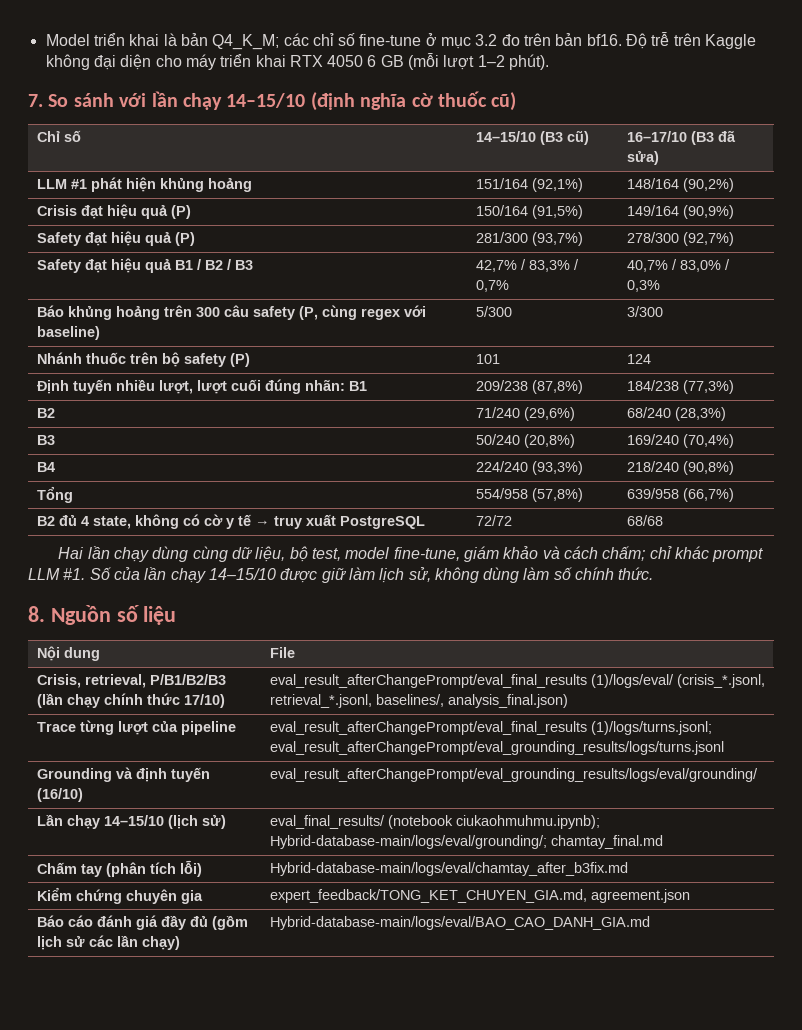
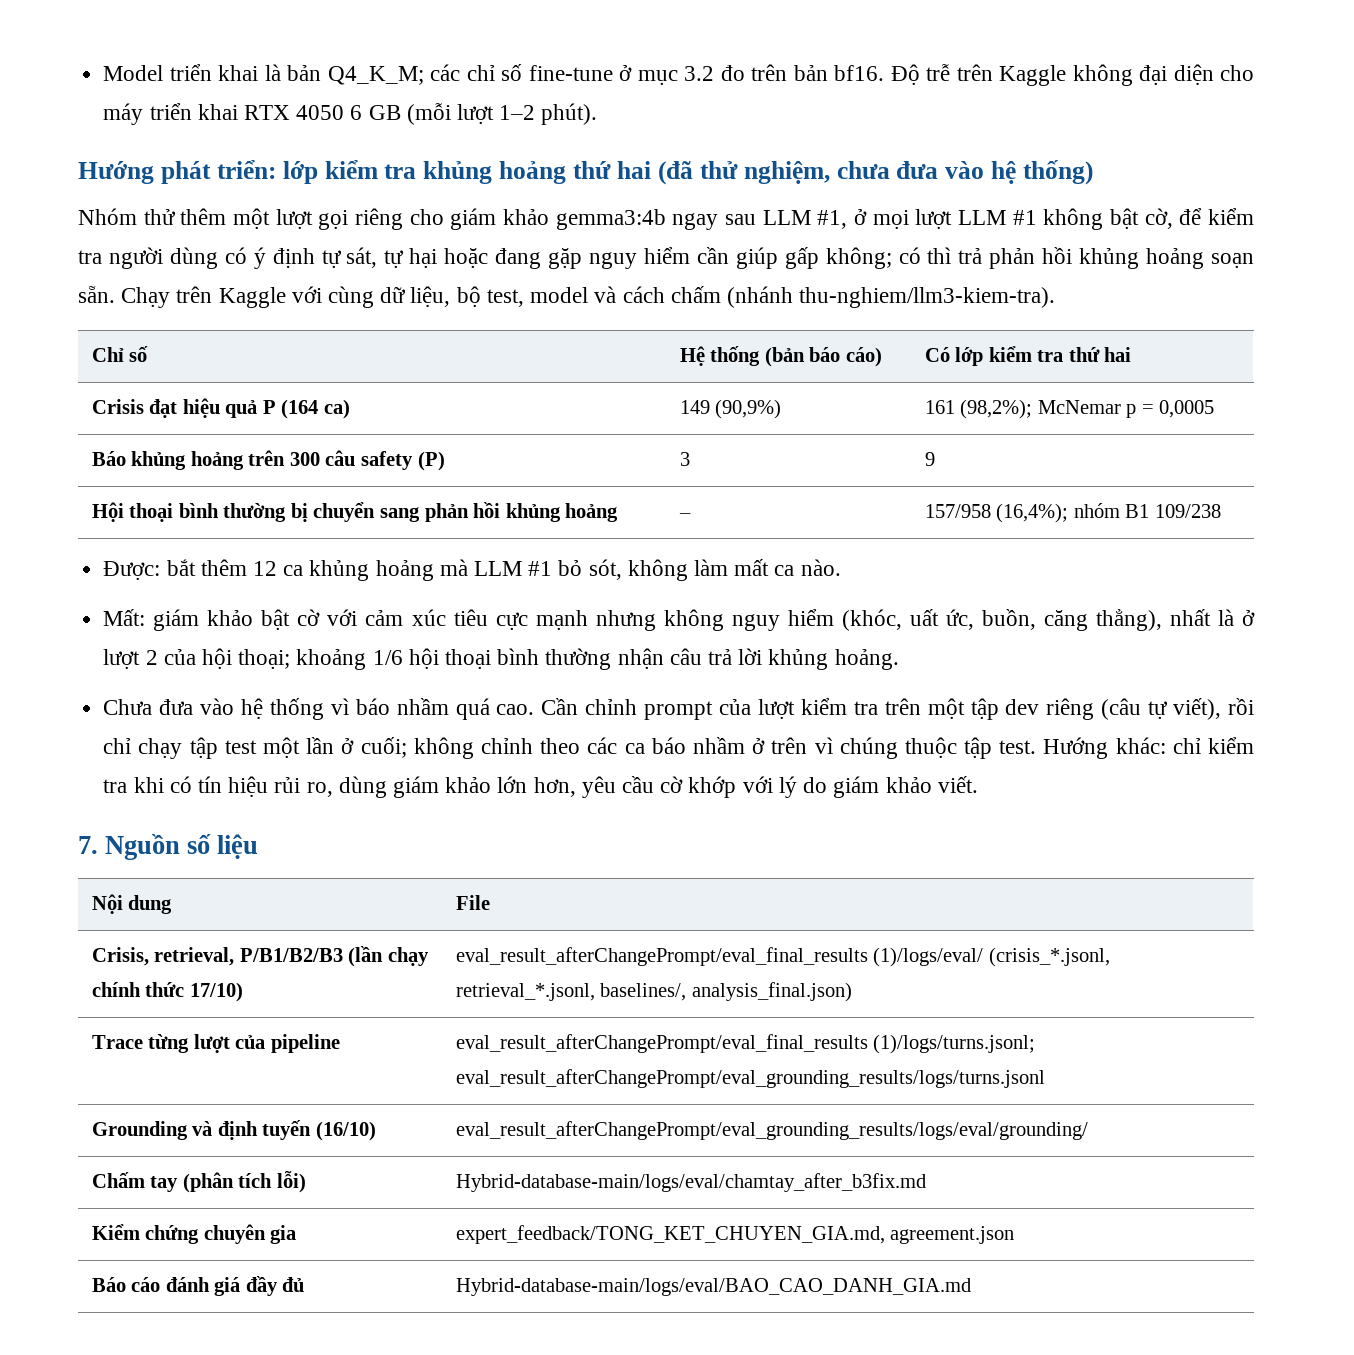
[28,91,517,111] [36,130,81,142] [475,130,589,145] [626,130,736,145] [626,151,659,165] [36,177,252,192] [475,178,583,192] [626,178,734,192] [36,204,191,219] [475,205,583,219] [626,205,734,219] [36,231,195,246] [475,232,583,246] [626,232,734,246] [36,258,253,273] [475,259,579,272] [475,280,509,292] [626,259,730,272] [626,280,660,292] 7. So sánh với lần chạy 14–15/10 (định nghĩa cờ thuốc cũ) // Chỉ số | 14–15/10 (B3 cũ) | 16–17/10 (B3 đã sửa) // LLM #1 phát hiện khủng hoảng | 151/164 (92,1%) | 148/164 (90,2%) // Crisis đạt hiệu quả (P) | 150/164 (91,5%) | 149/164 (90,9%) // Safety đạt hiệu quả (P) | 281/300 (93,7%) | 278/300 (92,7%) // Safety đạt hiệu quả B1 / B2 / B3 | 42,7% / 83,3% / 0,7% | 40,7% / 83,0% / 0,3% -> [78,159,1094,185] [78,208,1254,230] [78,247,1254,269] [78,286,1056,308] [91,346,149,362] [679,346,882,367] [924,346,1132,366] [91,398,351,419] [679,399,782,419] [924,399,1215,419] Hướng phát triển: lớp kiểm tra khủng hoảng thứ hai (đã thử nghiệm, chưa đưa vào hệ thống) // Nhóm thử thêm một lượt gọi riêng cho giám khảo gemma3:4b ngay sau LLM #1, ở mọi lượt LLM #1 không bật cờ, để kiểm tra người dùng có ý định tự sát, tự hại hoặc đang gặp nguy hiểm cần giúp gấp không; có thì trả phản hồi khủng hoảng soạn sẵn. Chạy trên Kaggle với cùng dữ liệu, bộ test, model và cách chấm (nhánh thu-nghiem/llm3-kiem-tra). // Chỉ số | Hệ thống (bản báo cáo) | Có lớp kiểm tra thứ hai // Crisis đạt hiệu quả P (164 ca) | 149 (90,9%) | 161 (98,2%); McNemar p = 0,0005
[298,305,426,320] [36,326,100,340] [475,306,512,317] [626,306,663,317] [36,352,250,367] [475,354,500,364] [626,354,651,364] [36,379,367,394] [475,380,583,394] [626,380,734,394] [36,408,55,418] [475,407,575,421] [626,407,726,421] [36,435,55,445] [475,434,575,448] [626,434,734,448] [36,462,55,472] [475,461,583,475] [626,461,734,475] [36,486,73,503] [475,488,583,502] [626,488,734,502] [36,514,425,529] [475,515,512,526] [626,515,663,526] [58,546,764,562] [28,567,654,583] [28,606,45,622] (P, cùng regex với baseline) | 5/300 | 3/300 // Nhánh thuốc trên bộ safety (P) | 101 | 124 // Định tuyến nhiều lượt, lượt cuối đúng nhãn: B1 | 209/238 (87,8%) | 184/238 (77,3%) // B2 | 71/240 (29,6%) | 68/240 (28,3%) // B3 | 50/240 (20,8%) | 169/240 (70,4%) // B4 | 224/240 (93,3%) | 218/240 (90,8%) // Tổng | 554/958 (57,8%) | 639/958 (66,7%) // B2 đủ 4 state, không có cờ y tế → truy xuất PostgreSQL | 72/72 | 68/68 // Hai lần chạy dùng cùng dữ liệu, bộ test, model fine-tune, giám khảo và cách chấm; chỉ khác prompt LLM #1. Số của lần chạy 14–15/10 được giữ làm lịch sử, không dùng làm số chính thức. // 8. -> [417,451,445,471] [679,452,690,466] [924,452,935,466] [91,502,619,522] [678,513,691,518] [924,503,1221,523] [103,559,841,581] [103,609,1255,631] [103,648,899,670] [103,698,1254,720] [103,737,1254,759] [103,776,978,798] [78,836,98,854] (P) | 3 | 9 // Hội thoại bình thường bị chuyển sang phản hồi khủng hoảng | – | 157/958 (16,4%); nhóm B1 109/238 // Được: bắt thêm 12 ca khủng hoảng mà LLM #1 bỏ sót, không làm mất ca nào. // Mất: giám khảo bật cờ với cảm xúc tiêu cực mạnh nhưng không nguy hiểm (khóc, uất ức, buồn, căng thẳng), nhất là ở lượt 2 của hội thoại; khoảng 1/6 hội thoại bình thường nhận câu trả lời khủng hoảng. // Chưa đưa vào hệ thống vì báo nhầm quá cao. Cần chỉnh prompt của lượt kiểm tra trên một tập dev riêng (câu tự viết), rồi chỉ chạy tập test một lần ở cuối; không chỉnh theo các ca báo nhầm ở trên vì chúng thuộc tập test. Hướng khác: chỉ kiểm tra khi có tín hiệu rủi ro, dùng giám khảo lớn hơn, yêu cầu cờ khớp với lý do giám khảo viết. // 7.
[36,815,226,829] [269,815,600,829] [269,835,663,849] // Lần chạy 14–15/10 (lịch sử) | eval_final_results/ (notebook ciukaohmuhmu.ipynb); Hybrid-database-main/logs/eval/grounding/; chamtay_final.md -> (1088, 1130) none
[211,916,248,930] [36,935,180,950] (gồm lịch sử các lần chạy) -> (305, 1284) none

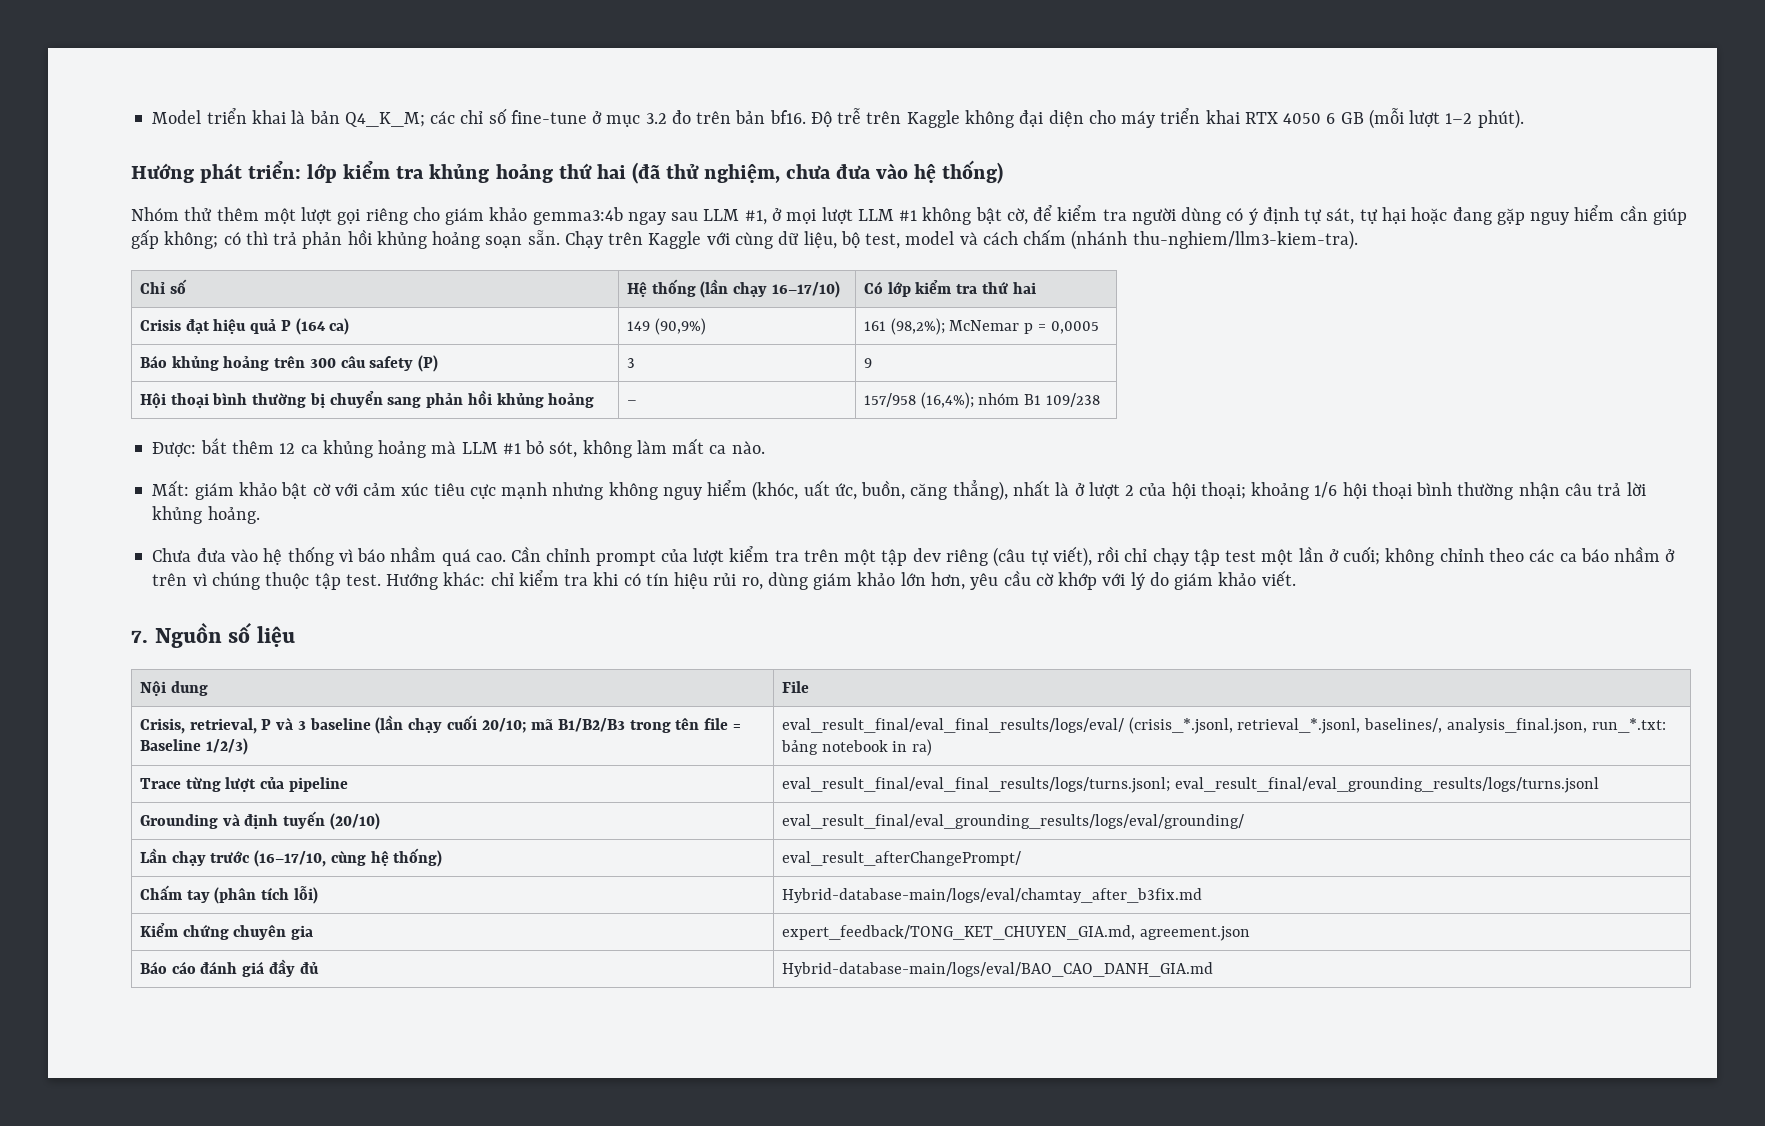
[764,347,882,367] (bản báo cáo) -> [700,279,840,298] (lần chạy 16–17/10)
[239,946,429,967] [91,982,243,1002] [455,947,1110,967] [455,982,852,1002] P/B1/B2/B3 (lần chạy chính thức 17/10) | eval_result_afterChangePrompt/eval_final_results (1)/logs/eval/ (crisis_*.jsonl, retrieval_*.jsonl, baselines/, analysis_final.json) -> [261,715,741,734] [139,738,248,755] [781,717,1666,734] [780,739,933,756] P và 3 baseline (lần chạy cuối 20/10; mã B1/B2/B3 trong tên file = Baseline 1/2/3) | eval_result_final/eval_final_results/logs/eval/ (crisis_*.jsonl, retrieval_*.jsonl, baselines/, analysis_final.json, run_*.txt: bảng notebook in ra)
[455,1034,1036,1054] [455,1069,1045,1088] eval_result_afterChangePrompt/eval_final_results (1)/logs/turns.jsonl; eval_result_afterChangePrompt/eval_grounding_results/logs/turns.jsonl -> [781,777,1599,793] eval_result_final/eval_final_results/logs/turns.jsonl; eval_result_final/eval_grounding_results/logs/turns.jsonl
[315,1121,376,1141] [455,1121,1088,1140] (16/10) | eval_result_afterChangePrompt/eval_grounding_results/logs/eval/grounding/ -> [329,813,380,830] [781,814,1244,829] [139,848,443,867] [781,851,1021,866] (20/10) | eval_result_final/eval_grounding_results/logs/eval/grounding/ // Lần chạy trước (16–17/10, cùng hệ thống) | eval_result_afterChangePrompt/

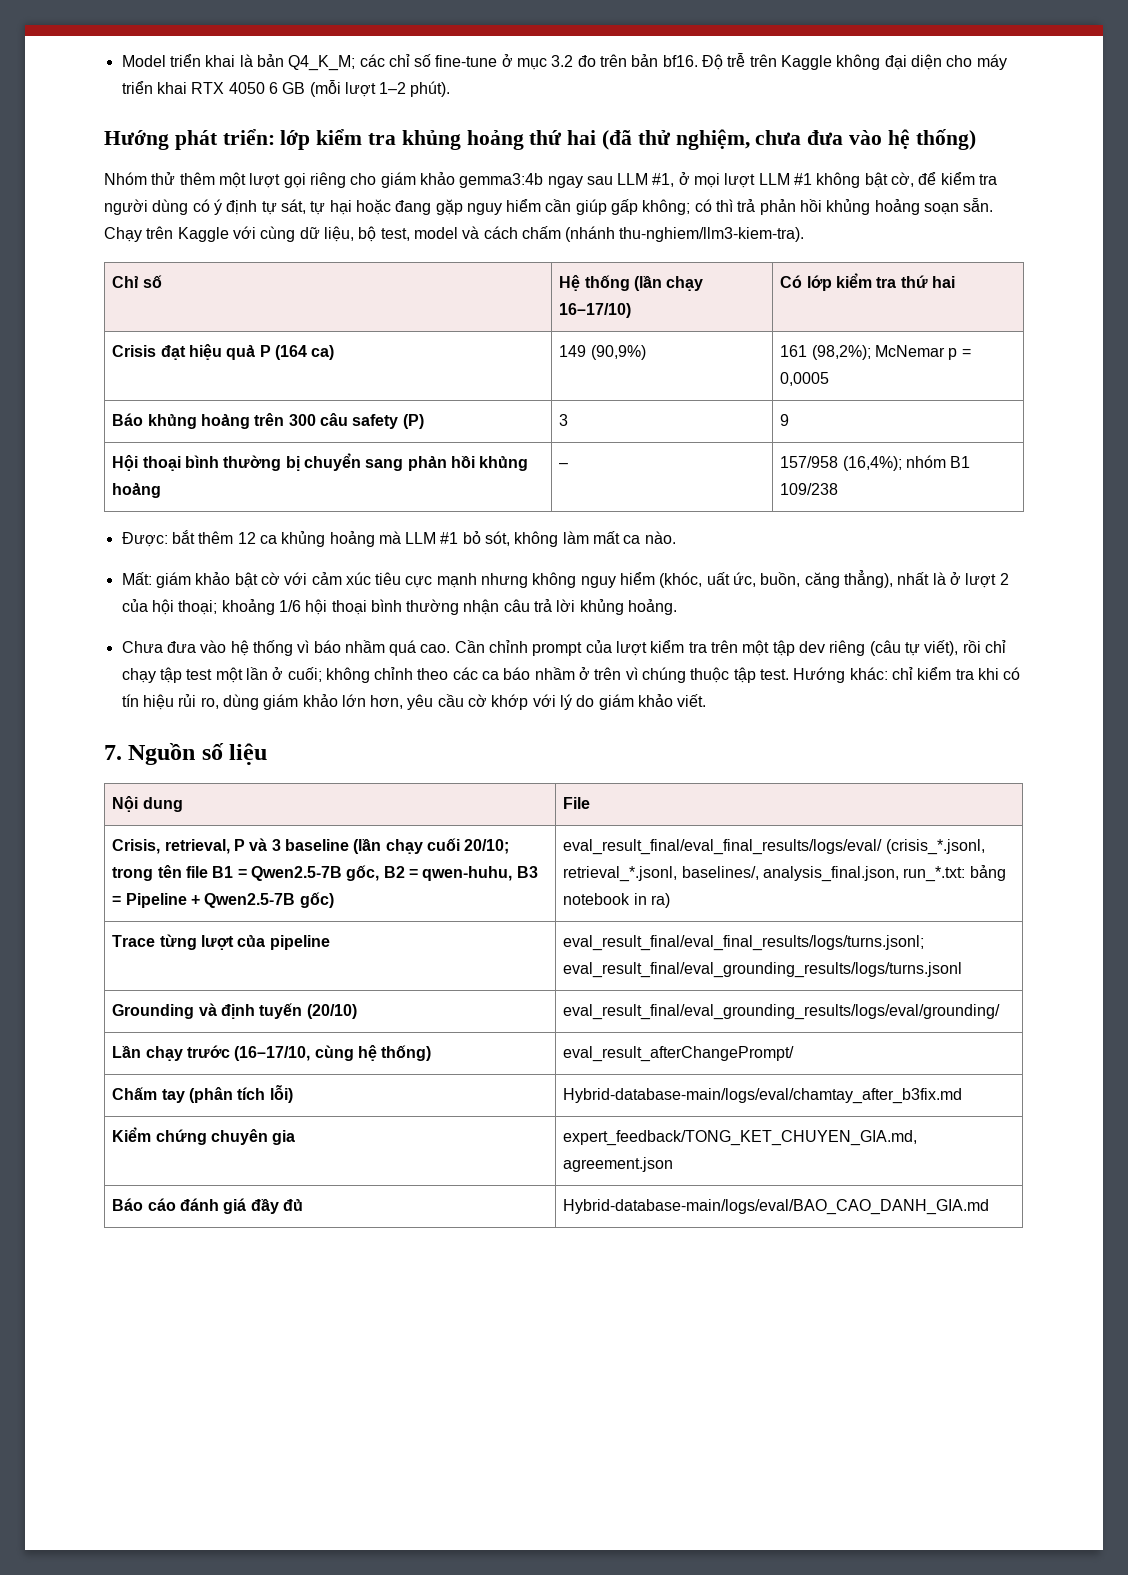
[531,718,625,732] mã B1/B2/B3 -> (510, 846) none
[732,724,741,730] [139,738,248,755] = Baseline 1/2/3) -> [212,865,538,881] [112,892,334,908] B1 = Qwen2.5-7B gốc, B2 = qwen-huhu, B3 = Pipeline + Qwen2.5-7B gốc)

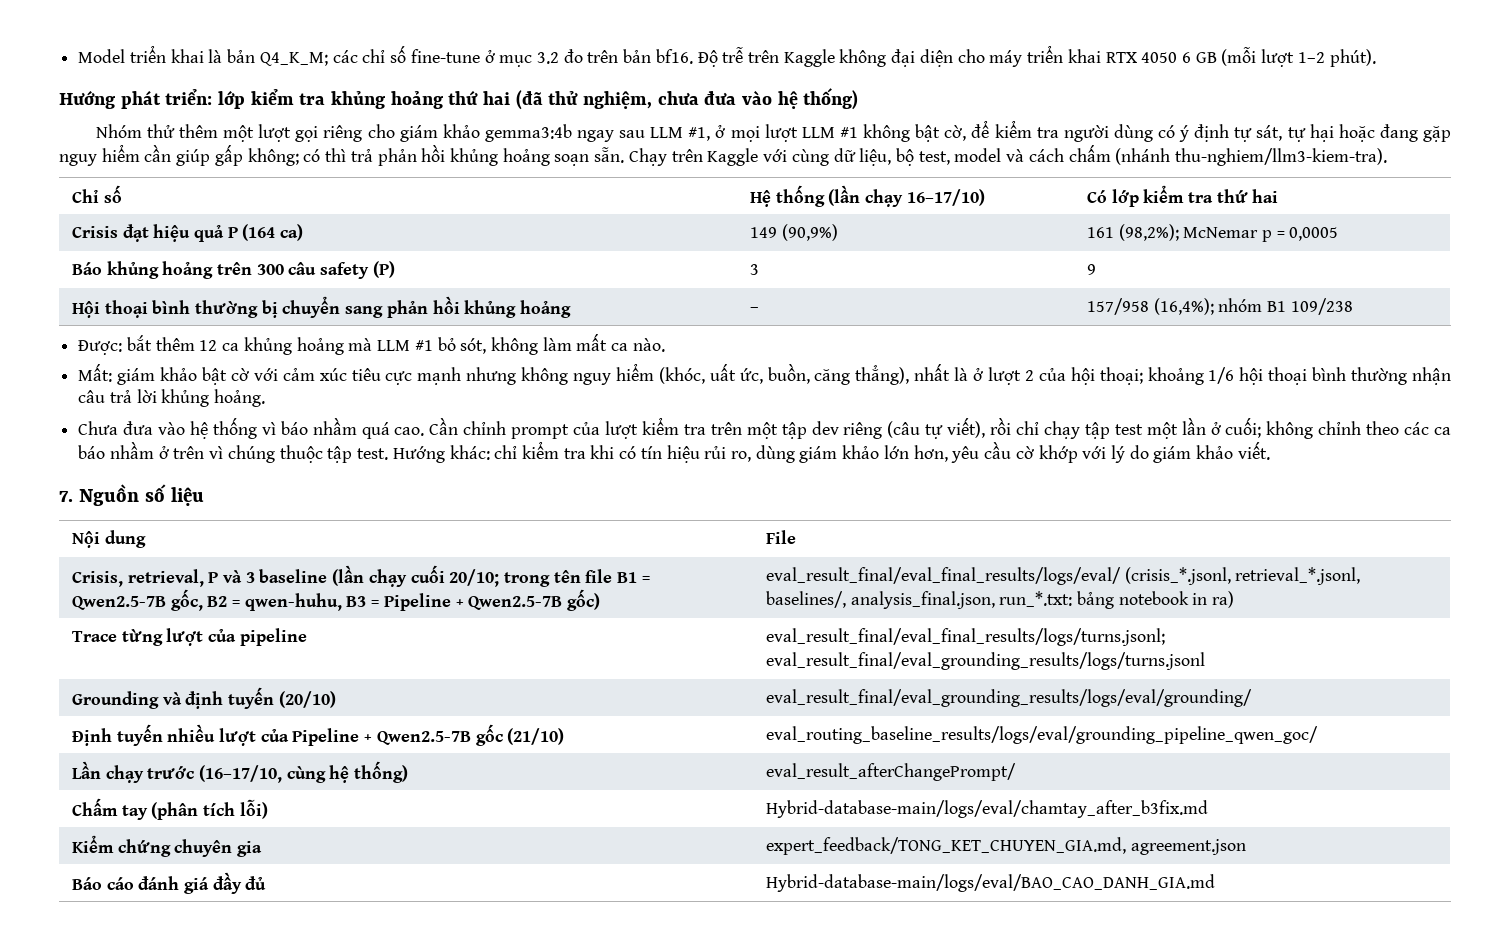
(1001, 1012) none -> [71,724,565,746] [765,726,1318,744] // Định tuyến nhiều lượt của Pipeline + Qwen2.5-7B gốc (21/10) | eval_routing_baseline_results/logs/eval/grounding_pipeline_qwen_goc/

